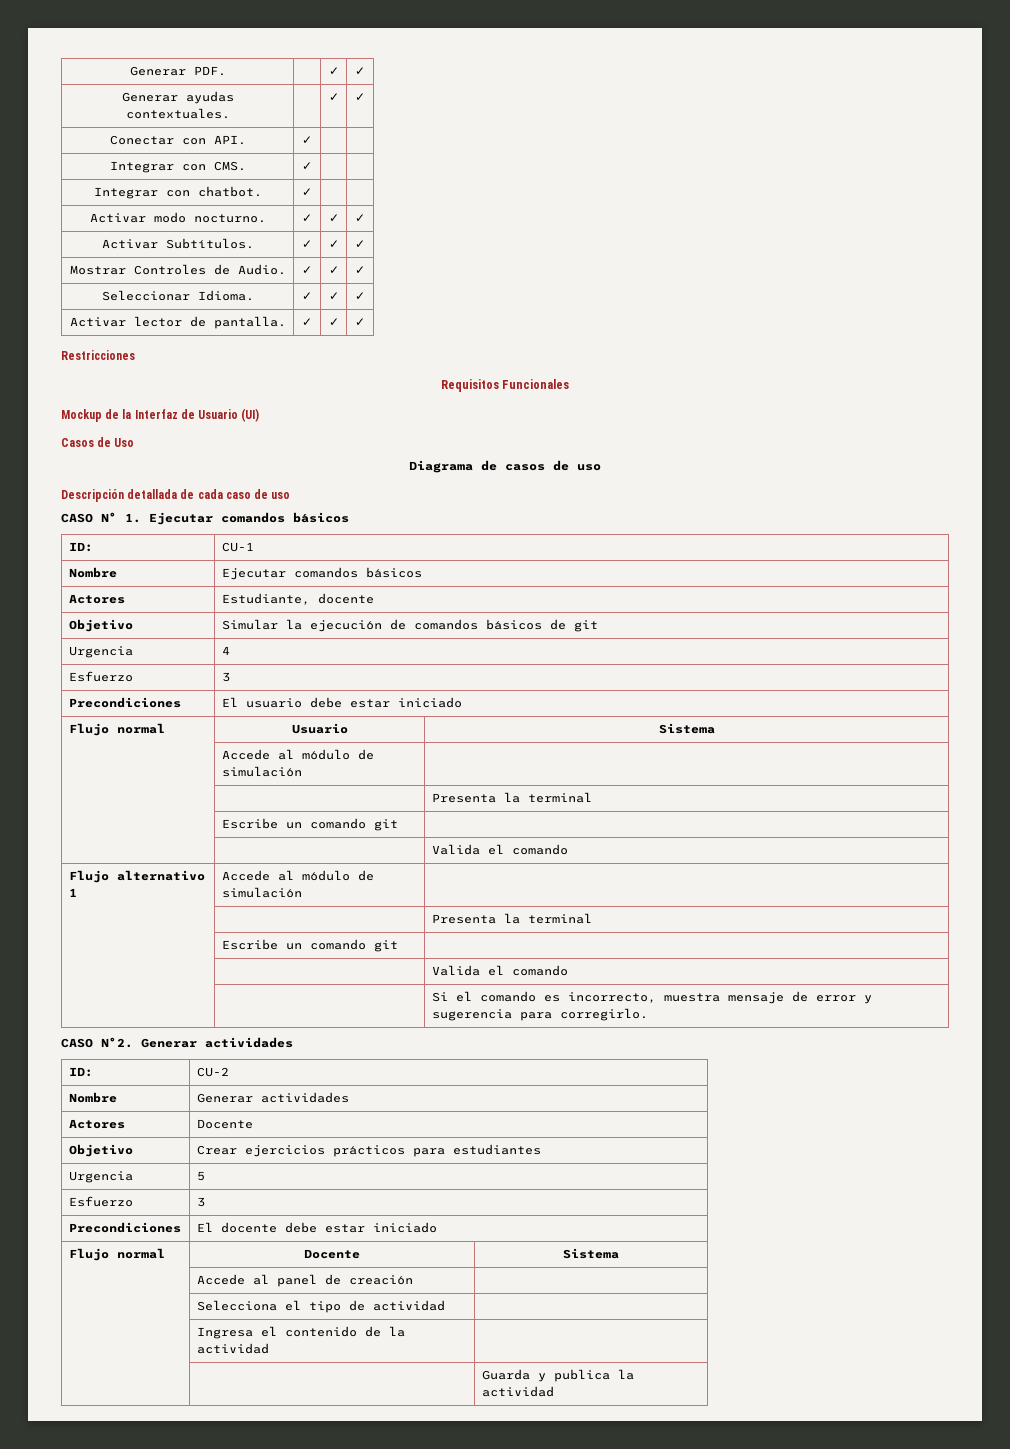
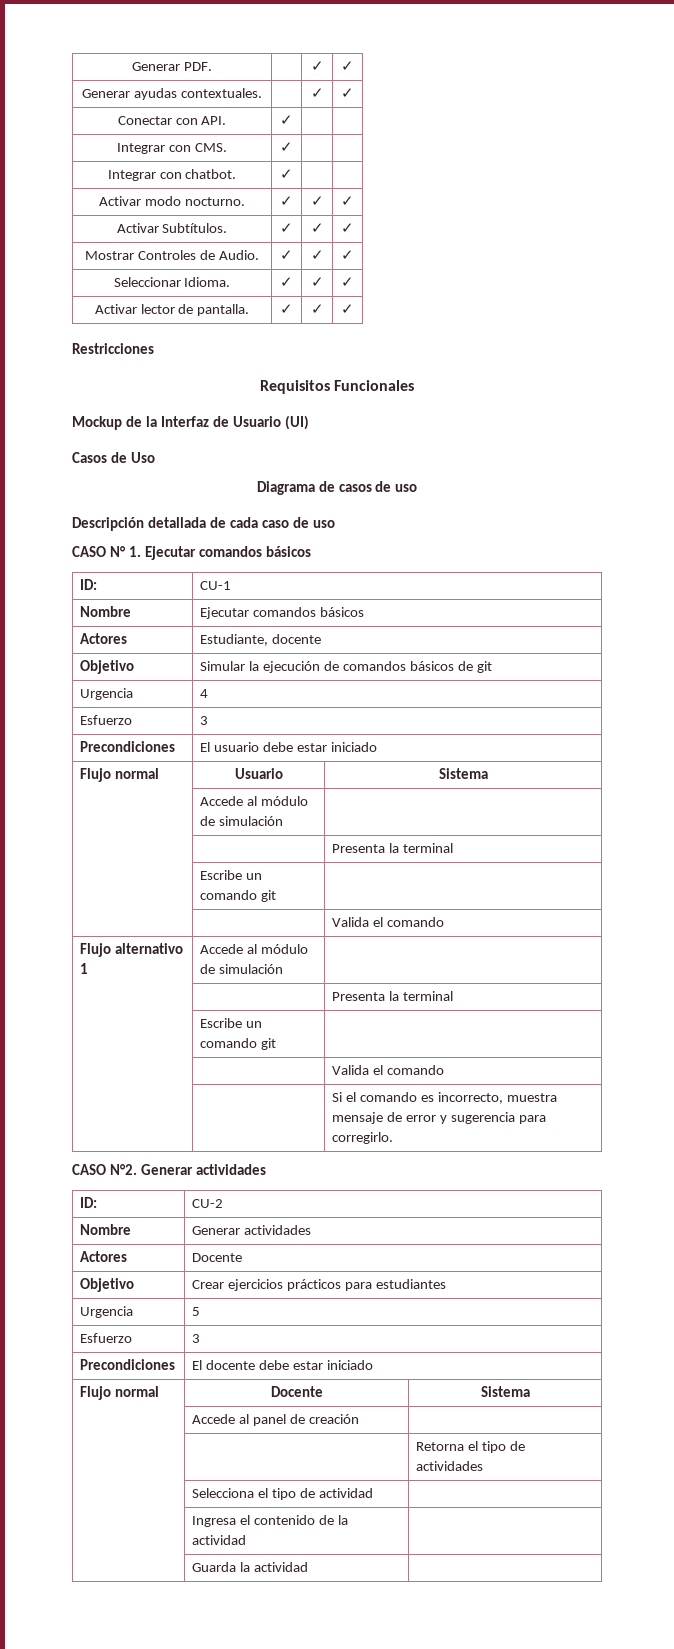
(413, 1280) none -> [416,1441,525,1453] [416,1461,484,1471] // | | Retorna el tipo de actividades
[481,1369,634,1382] [481,1386,554,1397] | Guarda y publica la actividad -> [192,1562,309,1572] Guarda la actividad |

